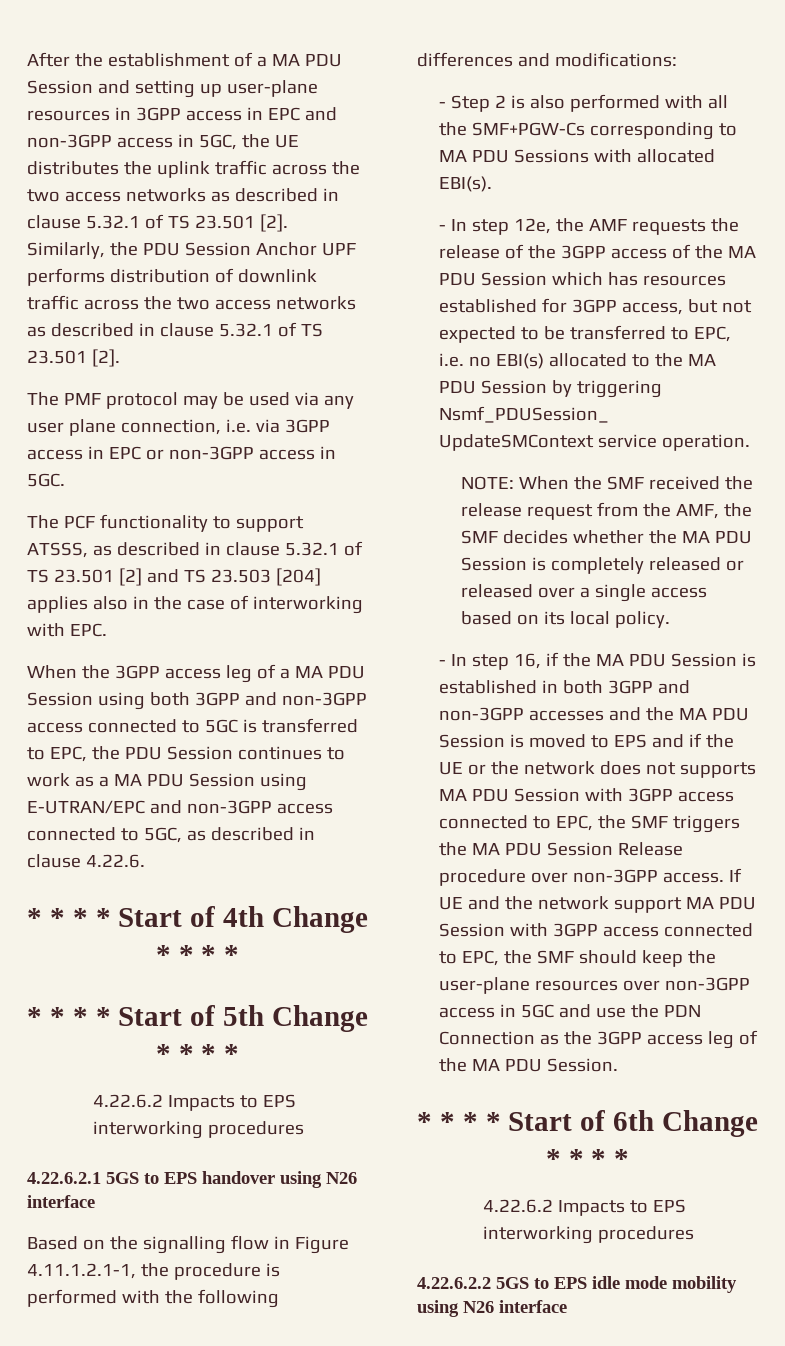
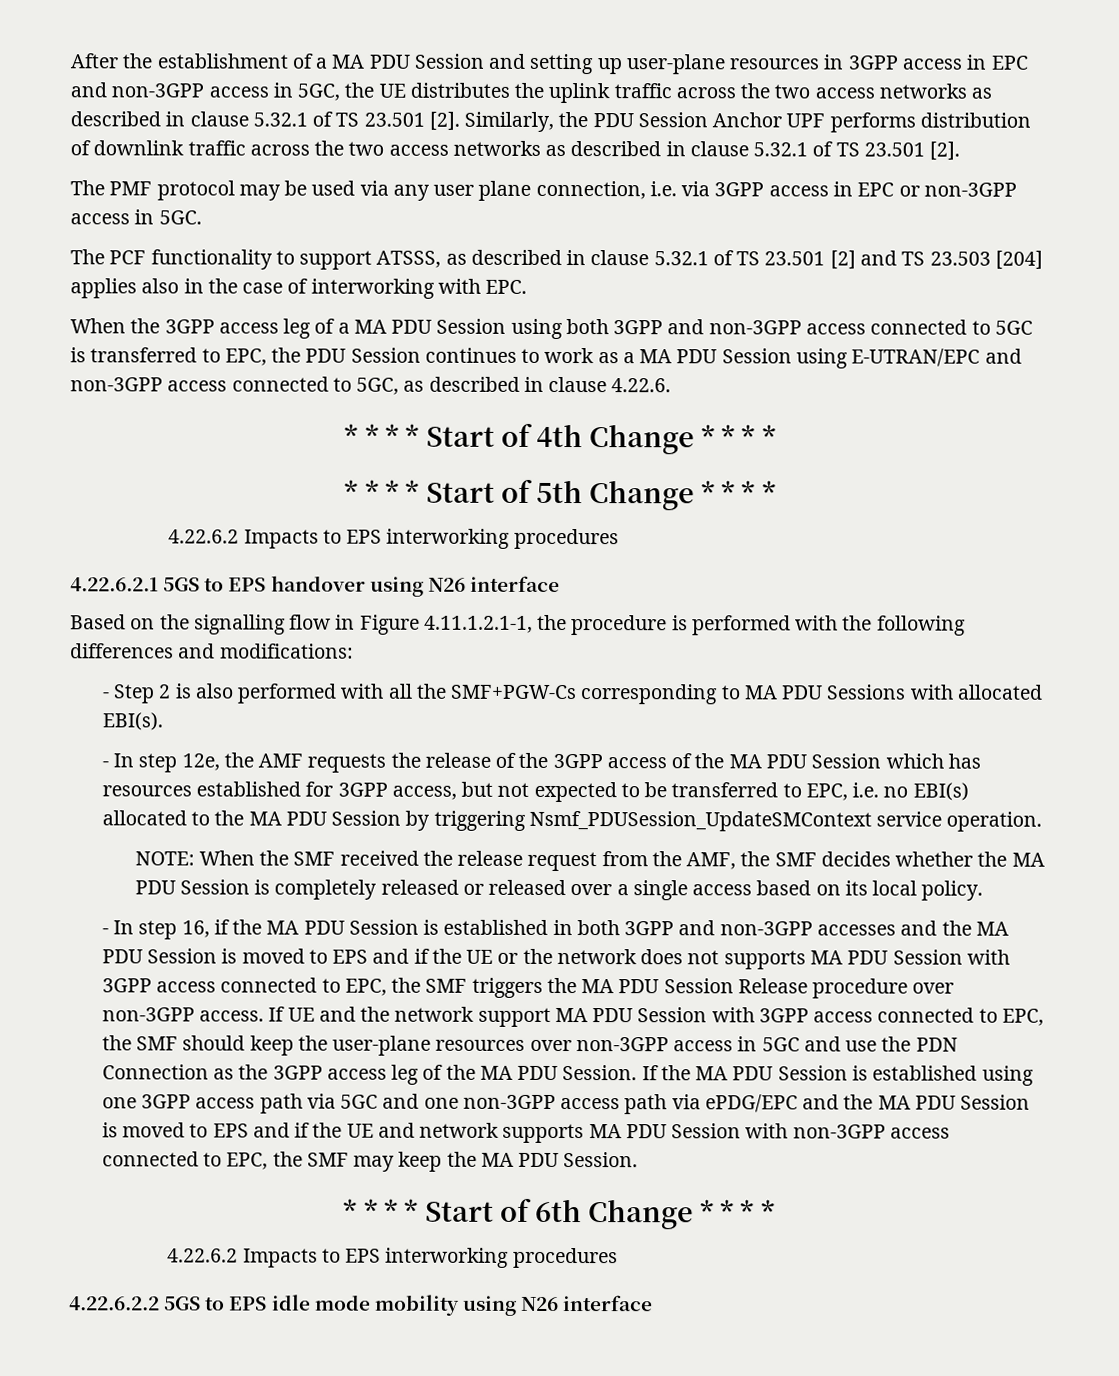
(619, 1065) none -> [641,1065,1034,1086] [101,1093,1031,1115] [101,1122,950,1144] [101,1151,639,1172] If the MA PDU Session is established using one 3GPP access path via 5GC and one non-3GPP access path via ePDG/EPC and the MA PDU Session is moved to EPS and if the UE and network supports MA PDU Session with non-3GPP access connected to EPC, the SMF may keep the MA PDU Session.

